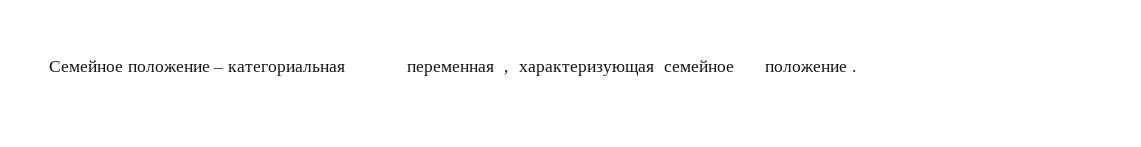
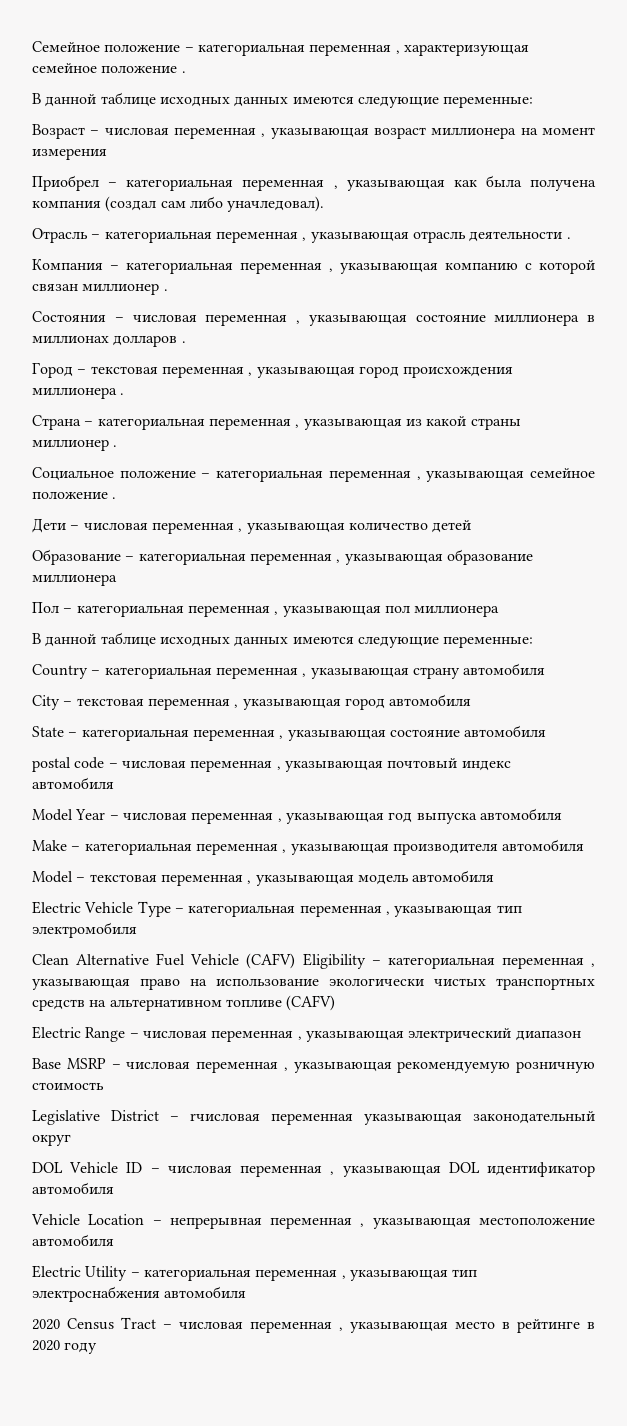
(856, 71) none -> [32,92,534,108] [32,124,595,139] [32,148,107,160] [32,175,596,191] [32,196,325,212] [32,228,571,243] [32,259,595,274] [32,283,168,295] [32,311,595,326] [32,335,186,347] [32,362,514,378] [32,387,125,399] [32,415,521,430] [32,439,118,451] [32,467,595,482] [32,491,117,499] [32,518,472,534] [32,549,533,565] [32,574,117,586] [32,602,500,617] [32,632,534,648] [32,663,546,679] [32,694,472,710] [32,725,547,741] [32,757,511,772] [32,777,114,789] [32,808,562,824] [32,839,585,855] [32,870,495,886] [32,901,522,917] [32,922,137,938] [32,953,595,969] [32,978,595,990] [32,995,336,1011] [32,1026,581,1042] [32,1058,595,1073] [32,1082,104,1090] [32,1110,595,1125] [32,1134,71,1146] [32,1162,595,1177] [32,1182,114,1194] [31,1214,595,1229] [32,1234,114,1246] [32,1265,478,1281] [32,1286,247,1302] [32,1317,595,1333] [32,1340,98,1354] // В данной таблице исходных данных имеются следующие переменные: // Возраст – числовая переменная , указывающая возраст миллионера на момент измерения // Приобрел – категориальная переменная , указывающая как была получена компания (создал сам либо уначледовал). // Отрасль – категориальная переменная , указывающая отрасль деятельности . // Компания – категориальная переменная , указывающая компанию с которой связан миллионер . // Состояния – числовая переменная , указывающая состояние миллионера в миллионах долларов . // Город – текстовая переменная , указывающая город происхождения миллионера . // Страна – категориальная переменная , указывающая из какой страны миллионер . // Социальное положение – категориальная переменная , указывающая семейное положение . // Дети – числовая переменная , указывающая количество детей // Образование – категориальная переменная , указывающая образование миллионера // Пол – категориальная переменная , указывающая пол миллионера // В данной таблице исходных данных имеются следующие переменные: // Country – категориальная переменная , указывающая страну автомобиля // City – текстовая переменная , указывающая город автомобиля // State – категориальная переменная , указывающая состояние автомобиля // postal code – числовая переменная , указывающая почтовый индекс автомобиля // Model Year – числовая переменная , указывающая год выпуска автомобиля // Make – категориальная переменная , указывающая производителя автомобиля // Model – текстовая переменная , указывающая модель автомобиля // Electric Vehicle Type – категориальная переменная , указывающая тип электромобиля // Clean Alternative Fuel Vehicle (CAFV) Eligibility – категориальная переменная , указывающая право на использование экологически чистых транспортных средств на альтернативном топливе (CAFV) // Electric Range – числовая переменная , указывающая электрический диапазон // Base MSRP – числовая переменная , указывающая рекомендуемую розничную стоимость // Legislative District – rчисловая переменная указывающая законодательный округ // DOL Vehicle ID – числовая переменная , указывающая DOL идентификатор автомобиля // Vehicle Location – непрерывная переменная , указывающая местоположение автомобиля // Electric Utility – категориальная переменная , указывающая тип электроснабжения автомобиля // 2020 Census Tract – числовая переменная , указывающая место в рейтинге в 2020 году

